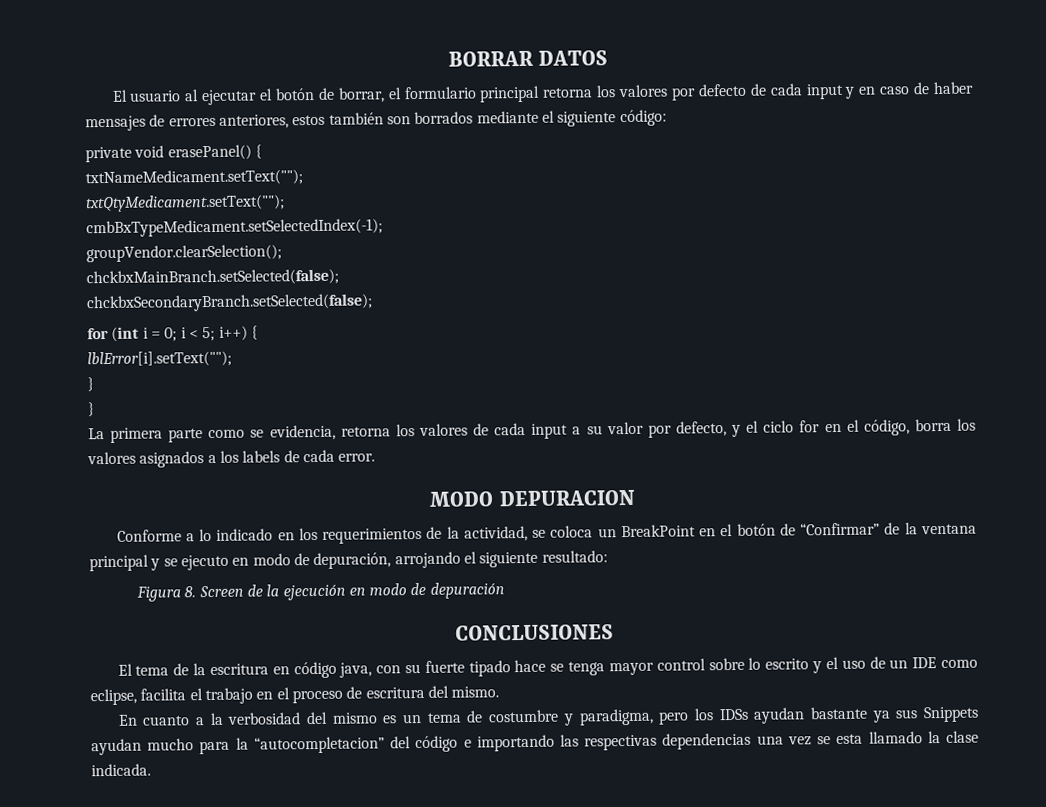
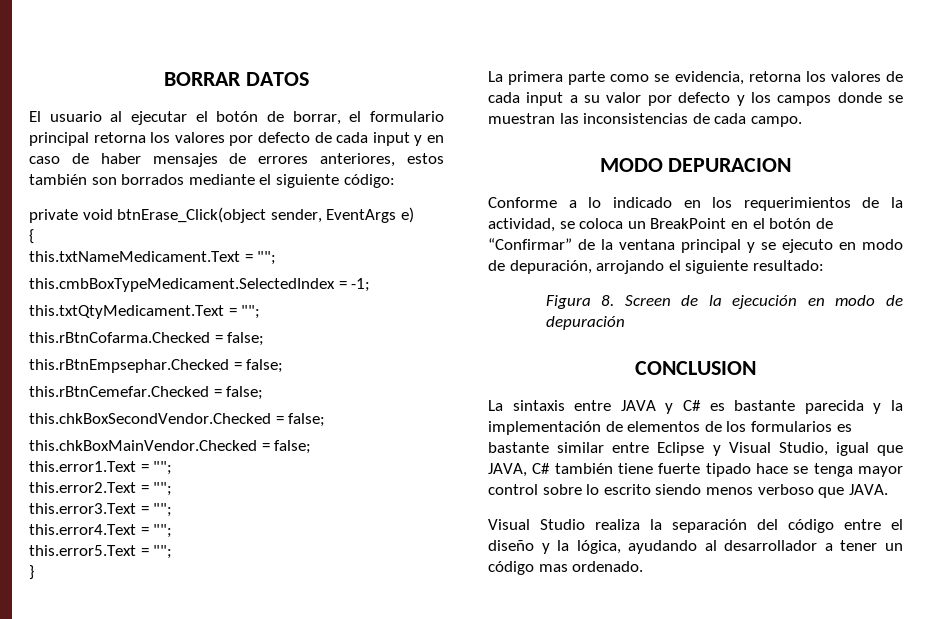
[167,144,262,161] [85,169,303,187] [85,194,285,213] [86,218,383,238] [86,244,282,263] [86,268,339,287] [86,293,373,313] [87,325,258,342] [87,350,232,368] [87,377,94,392] erasePanel() { // txtNameMedicament.setText(""); // txtQtyMedicament.setText(""); // cmbBxTypeMedicament.setSelectedIndex(-1); // groupVendor.clearSelection(); // chckbxMainBranch.setSelected(false); // chckbxSecondaryBranch.setSelected(false); // for (int i = 0; i < 5; i++) { // lblError[i].setText(""); // } -> [117,207,414,223] [29,229,34,244] [29,251,277,265] [29,278,371,292] [29,305,261,319] [29,332,265,346] [29,359,284,373] [29,386,264,400] [29,413,326,427] [29,440,312,454] [29,461,173,475] [29,482,173,496] [29,503,173,517] [29,524,173,538] [29,545,173,559] btnErase_Click(object sender, EventArgs e) // { // this.txtNameMedicament.Text = ""; // this.cmbBoxTypeMedicament.SelectedIndex = -1; // this.txtQtyMedicament.Text = ""; // this.rBtnCofarma.Checked = false; // this.rBtnEmpsephar.Checked = false; // this.rBtnCemefar.Checked = false; // this.chkBoxSecondVendor.Checked = false; // this.chkBoxMainVendor.Checked = false; // this.error1.Text = ""; // this.error2.Text = ""; // this.error3.Text = ""; // this.error4.Text = ""; // this.error5.Text = "";
[675,418,977,438] [87,449,376,468] defecto, y el ciclo for en el código, borra los valores asignados a los labels de cada error. -> [678,92,903,106] [488,113,802,127] defecto y los campos donde se muestran las inconsistencias de cada campo.
[454,624,614,641] [117,661,421,679] CONCLUSIONES // El tema de la escritura en código java, con su -> [635,361,756,375] [488,400,903,414] [488,421,852,435] [488,442,903,456] [488,463,653,477] CONCLUSION // La sintaxis entre JAVA y C# es bastante parecida y la implementación de elementos de los formularios es bastante similar entre Eclipse y Visual Studio, igual que JAVA, C# también tiene
[812,656,978,674] [90,685,500,706] [117,706,979,726] [91,730,979,756] [91,763,151,777] y el uso de un IDE como eclipse, facilita el trabajo en el proceso de escritura del mismo. // En cuanto a la verbosidad del mismo es un tema de costumbre y paradigma, pero los IDSs ayudan bastante ya sus Snippets ayudan mucho para la “autocompletacion” del código e importando las respectivas dependencias una vez se esta llamado la clase indicada. -> [655,484,888,498] [488,519,903,533] [488,540,903,554] [488,561,644,575] siendo menos verboso que JAVA. // Visual Studio realiza la separación del código entre el diseño y la lógica, ayudando al desarrollador a tener un código mas ordenado.

